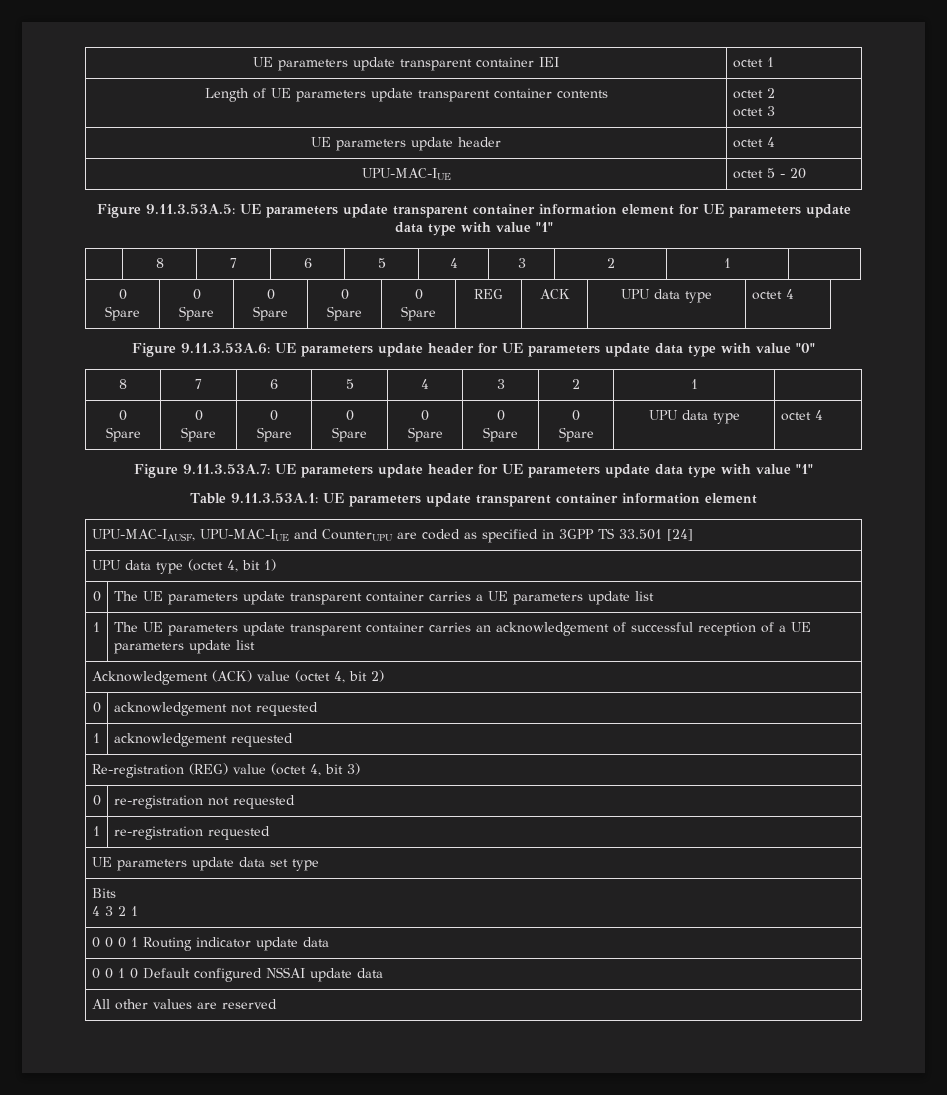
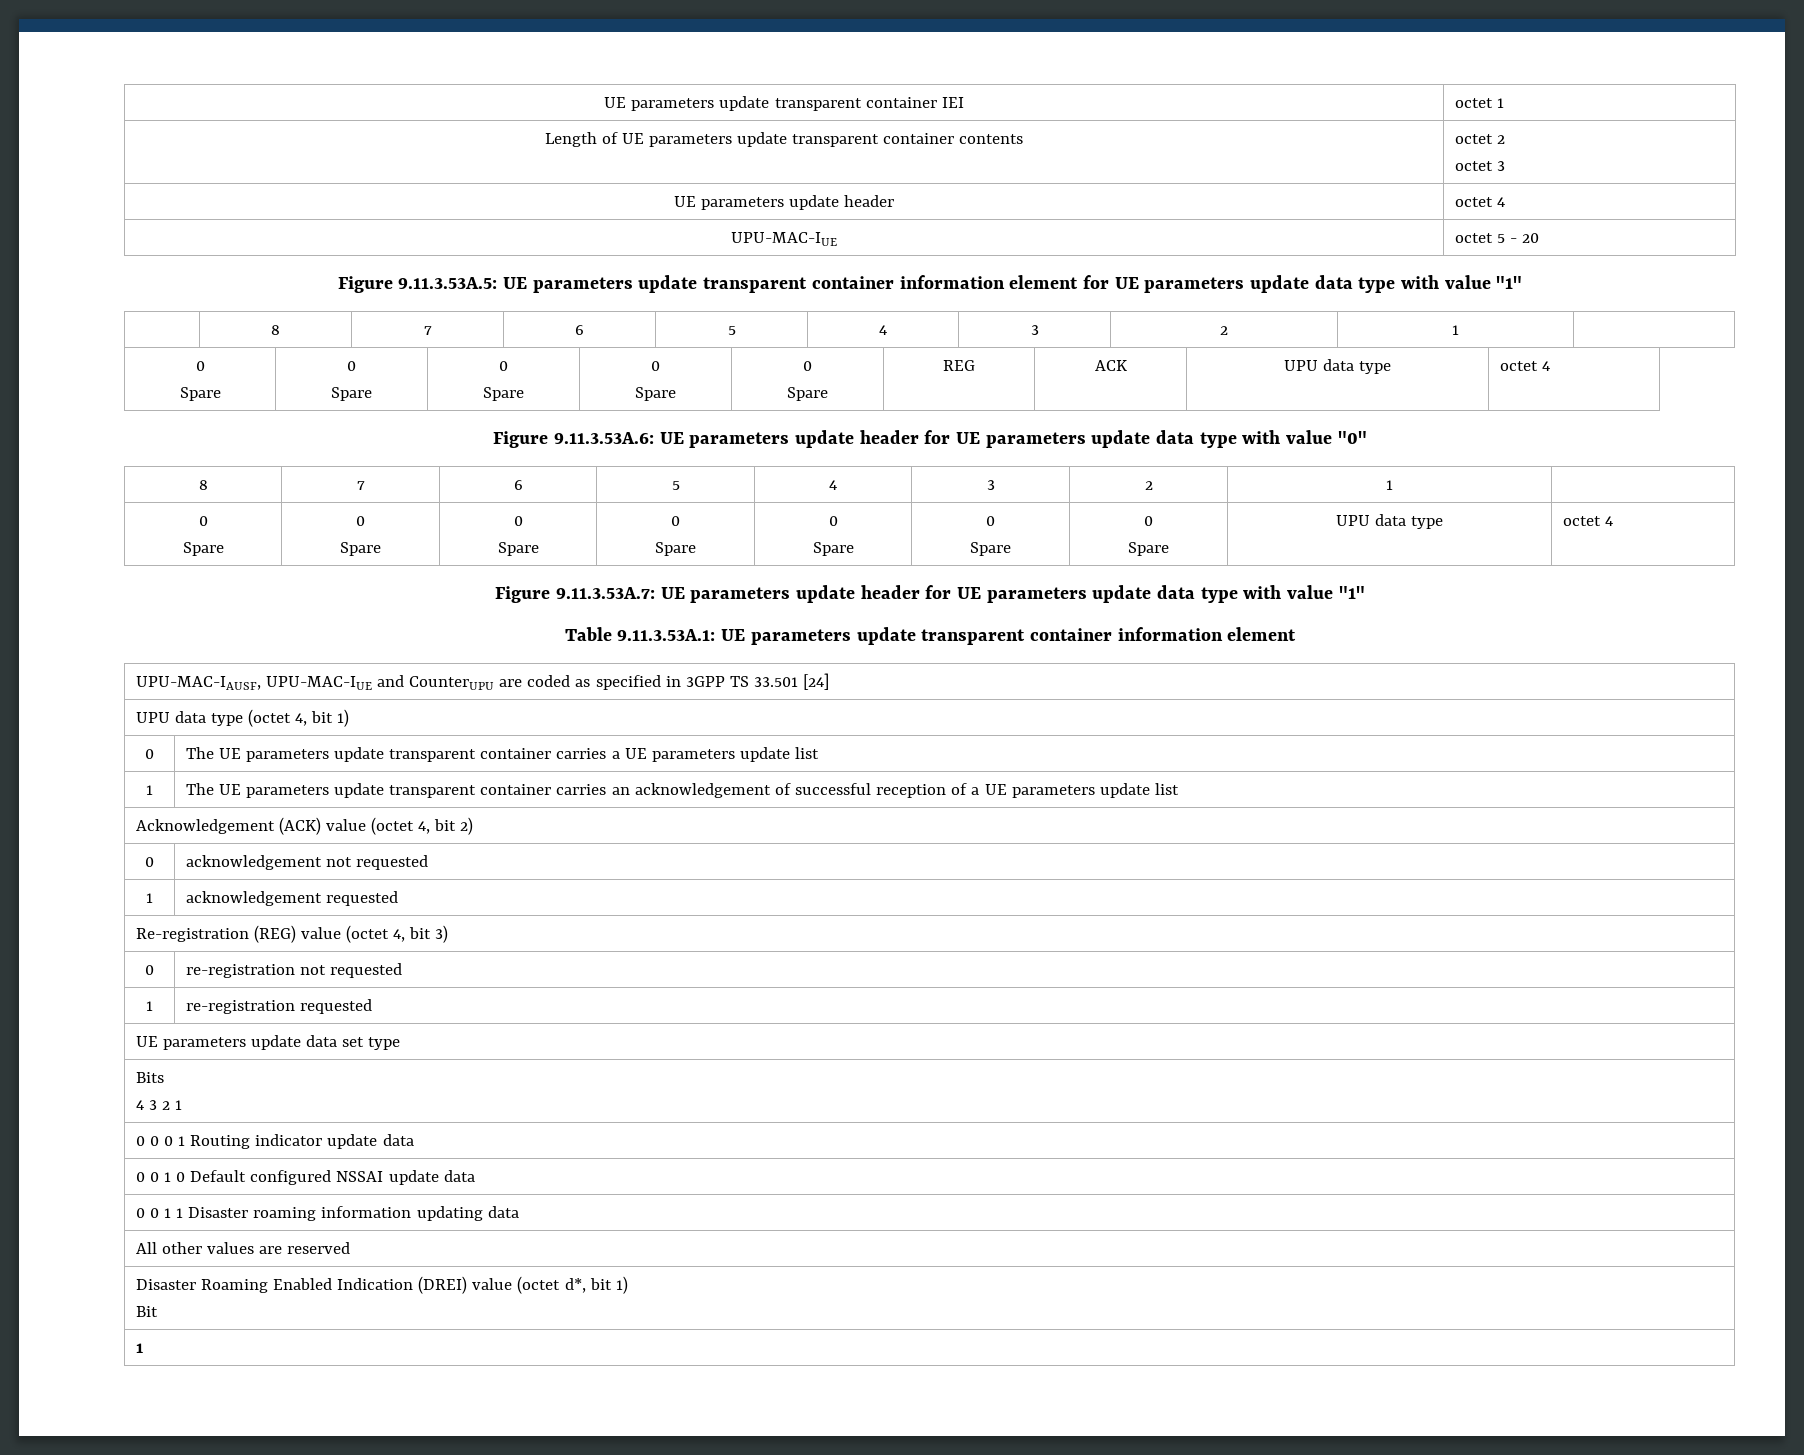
(383, 973) none -> [135,1206,519,1221] // 0 0 1 1 Disaster roaming information updating data
(277, 1004) none -> [135,1276,628,1294] [135,1306,158,1317] [135,1343,143,1353] // Disaster Roaming Enabled Indication (DREI) value (octet d*, bit 1) // Bit // 1

